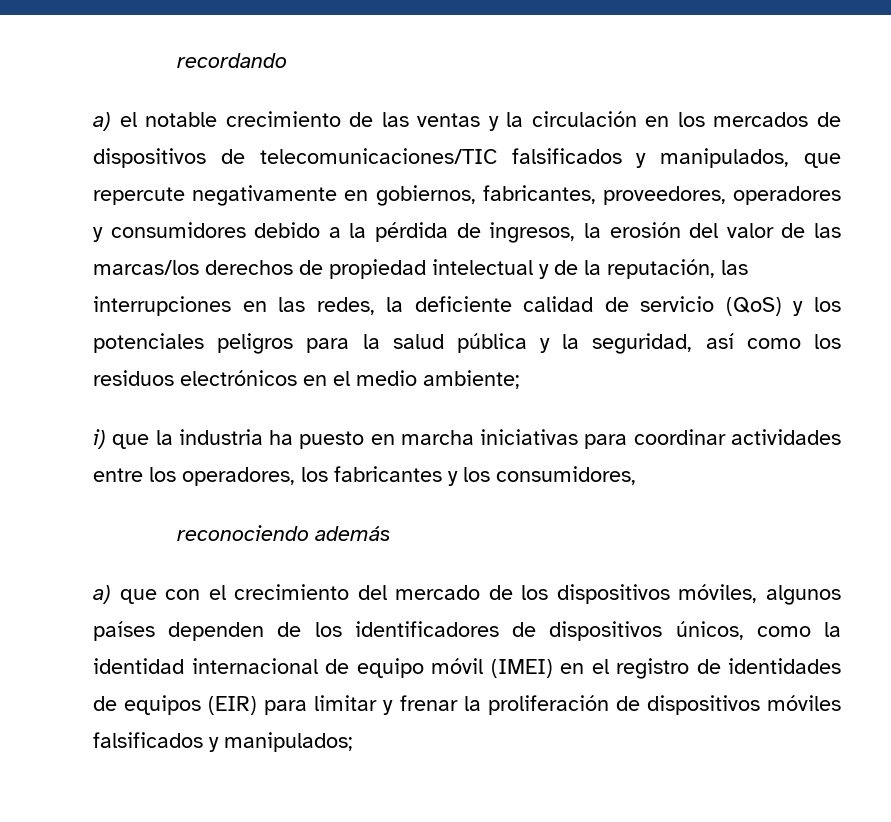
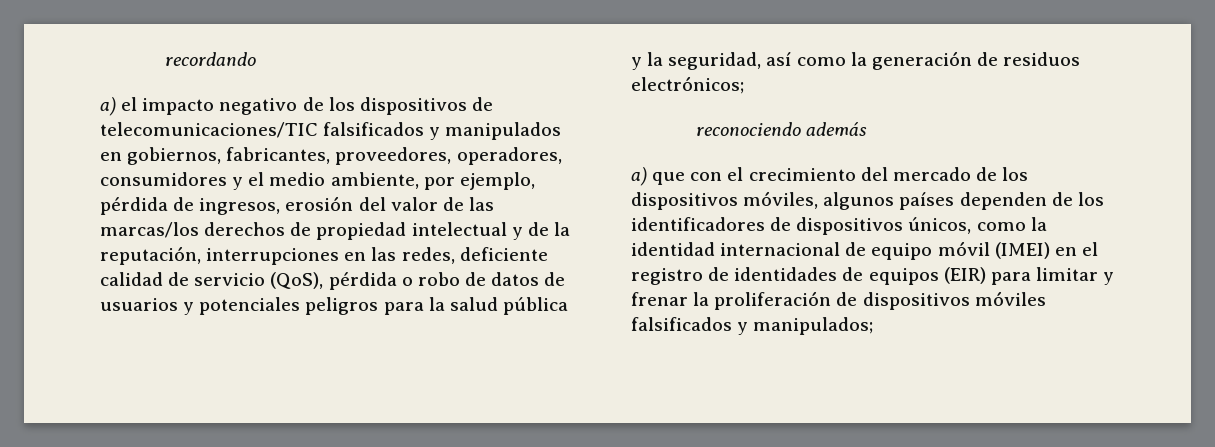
[145,111,841,131] notable crecimiento de las ventas y la circulación en los mercados de -> [142,97,355,115] impacto negativo de los
[660,148,842,168] [93,185,842,206] [93,222,367,242] manipulados, que repercute negativamente en gobiernos, fabricantes, proveedores, operadores y consumidores debido a la -> [445,122,562,140] [100,147,562,165] [100,172,535,190] manipulados en gobiernos, fabricantes, proveedores, operadores, consumidores y el medio ambiente, por ejemplo,
[583,223,601,238] la -> (281, 206) none
[721,260,748,275] las -> (201, 255) none
[386,297,404,312] la -> (455, 255) none
[725,297,841,316] (QoS) y los -> [270,272,566,290] [100,298,195,315] (QoS), pérdida o robo de datos de usuarios y
[813,334,841,349] [93,370,520,389] [93,429,841,449] [93,466,636,486] los residuos electrónicos en el medio ambiente; // i) que la industria ha puesto en marcha iniciativas para coordinar actividades entre los operadores, los fabricantes y los consumidores, -> [850,51,1081,70] [631,76,744,94] la generación de residuos electrónicos;

